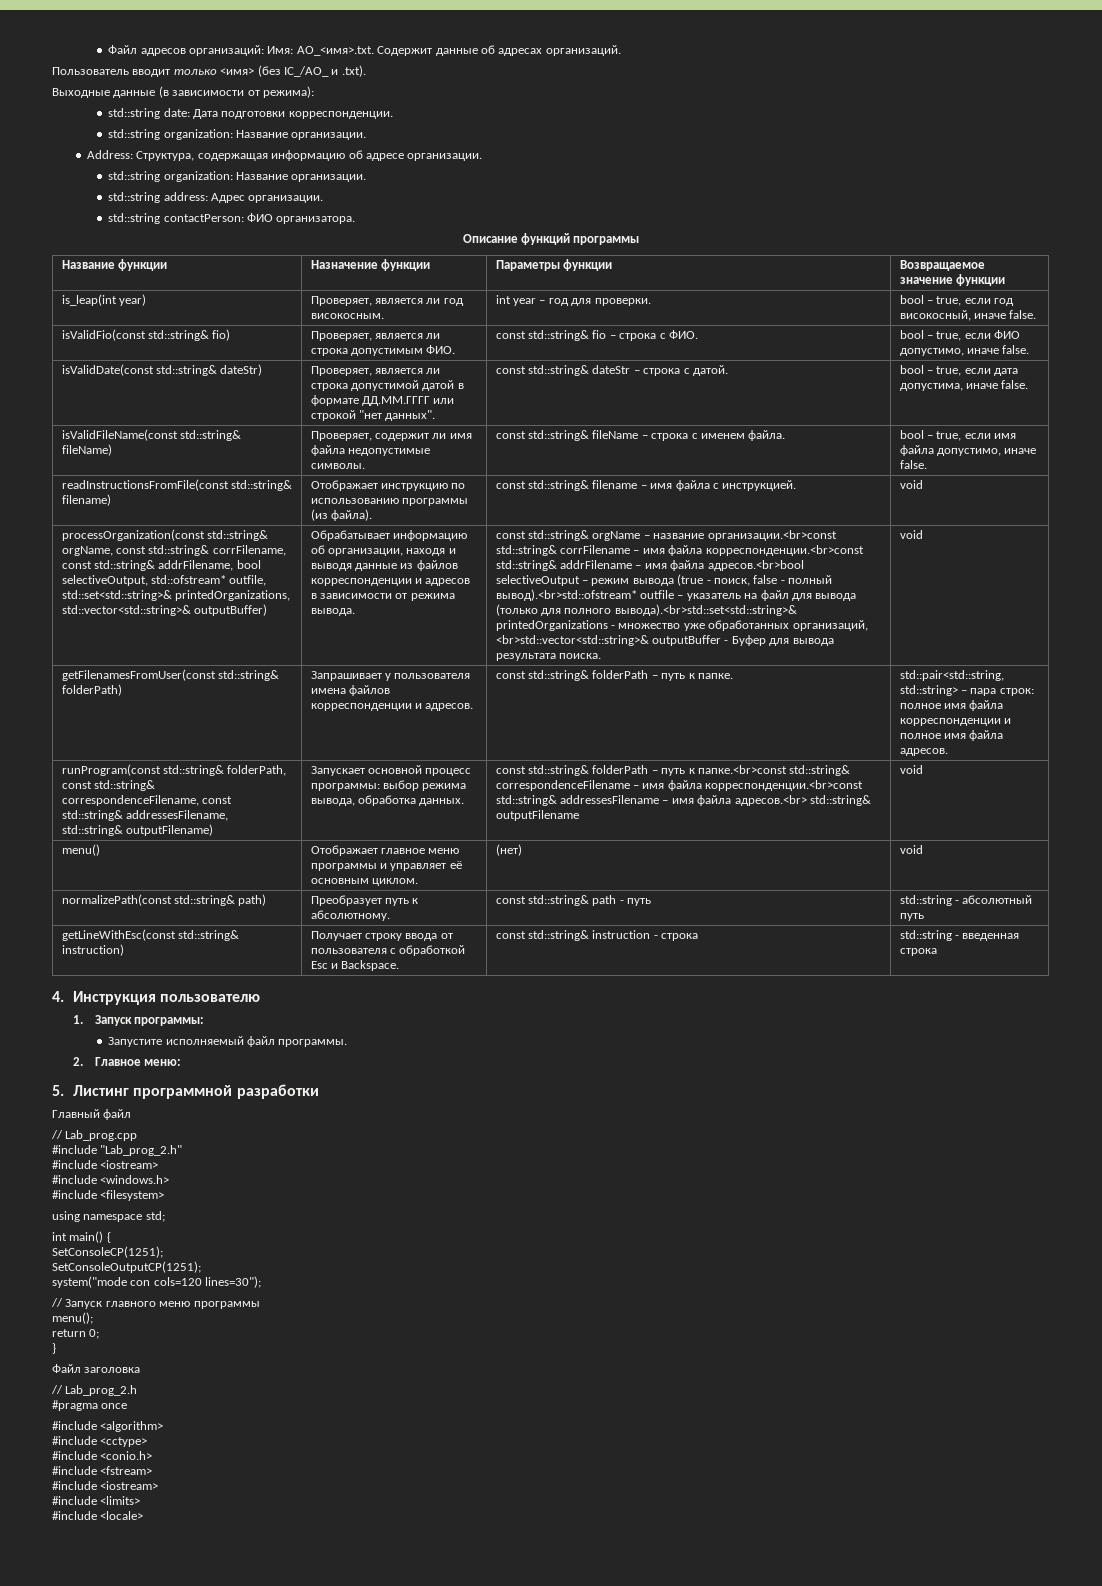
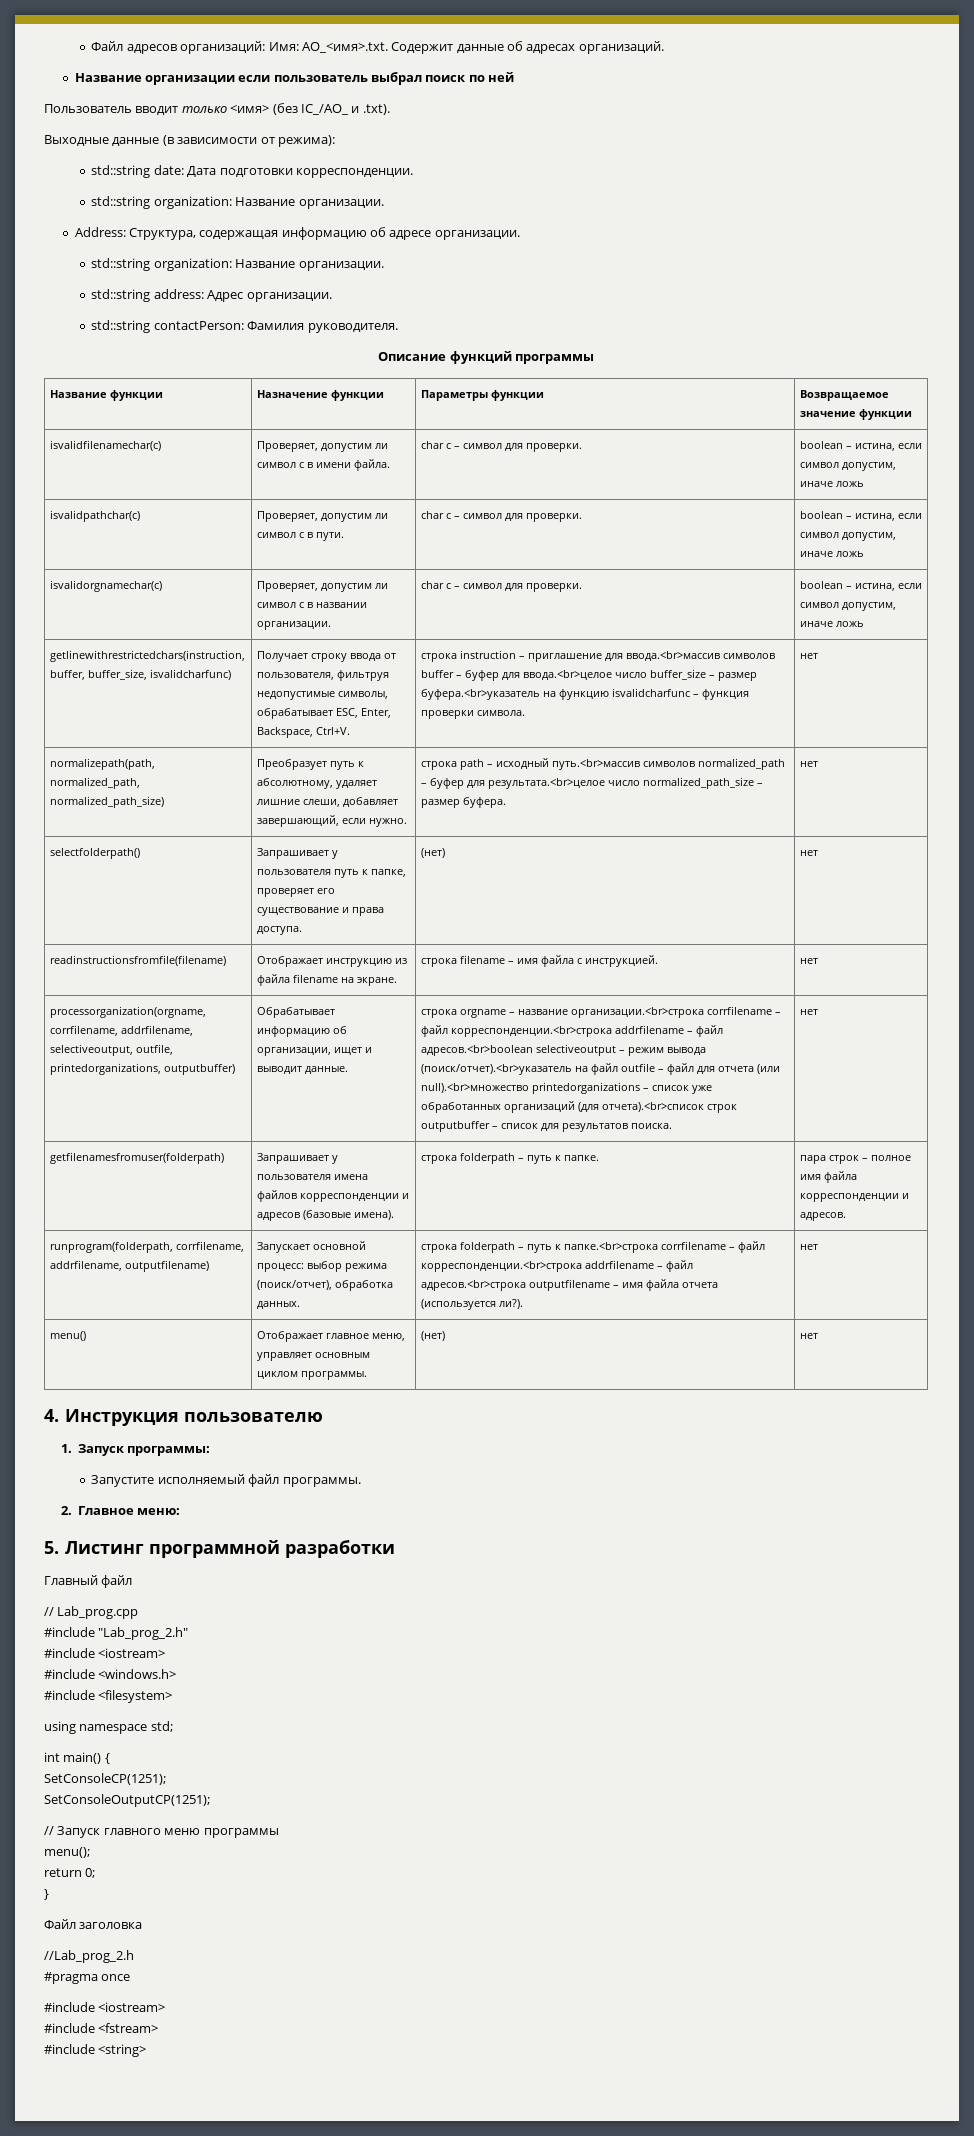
(621, 50) none -> [74,72,515,85] // Название организации если пользователь выбрал поиск по ней
[247,213,356,224] ФИО организатора. -> [247,321,398,333] Фамилия руководителя.
[61,294,147,306] [310,296,464,306] [310,313,384,319] [495,295,651,306] [899,295,1015,306] [899,310,1037,321] [61,329,231,341] [310,331,441,341] [310,345,456,356] [495,330,698,341] [899,330,1021,341] [899,345,1030,356] [61,364,263,376] [310,366,441,376] [310,380,464,391] [310,395,455,406] [310,410,436,421] [495,365,728,376] [899,365,1019,376] [899,380,1029,391] [61,429,242,441] [61,444,112,456] [310,431,472,441] [310,445,431,456] [310,463,365,469] [495,430,786,441] [899,430,1017,441] [899,445,1037,456] [899,460,927,469] [61,479,293,491] [61,494,111,506] [310,480,466,491] [310,498,469,506] [310,509,373,521] [495,480,590,491] is_leap(int year) | Проверяет, является ли год високосным. | int year – год для проверки. | bool – true, если год високосный, иначе false. // isValidFio(const std::string& fio) | Проверяет, является ли строка допустимым ФИО. | const std::string& fio – строка с ФИО. | bool – true, если ФИО допустимо, иначе false. // isValidDate(const std::string& dateStr) | Проверяет, является ли строка допустимой датой в формате ДД.ММ.ГГГГ или строкой "нет данных". | const std::string& dateStr – строка с датой. | bool – true, если дата допустима, иначе false. // isValidFileName(const std::string& fileName) | Проверяет, содержит ли имя файла недопустимые символы. | const std::string& fileName – строка с именем файла. | bool – true, если имя файла допустимо, иначе false. // readInstructionsFromFile(const std::string& filename) | Отображает инструкцию по использованию программы (из файла). | const std::string& -> [49,440,161,451] [256,441,388,452] [256,459,390,471] [420,441,582,452] [799,441,922,451] [799,462,896,471] [799,481,864,487] [49,510,140,522] [256,511,388,522] [256,532,344,541] [420,511,582,522] [799,511,922,521] [799,532,896,541] [799,551,864,557] [49,580,162,592] [256,581,388,592] [256,602,367,608] [256,621,331,630] [420,581,582,592] [799,581,922,591] [799,602,896,611] [799,621,864,627] [49,650,245,662] [49,669,231,680] [256,651,396,662] [256,670,389,681] [256,691,388,700] [256,708,391,719] [256,727,350,738] [420,650,775,662] [420,669,757,681] [420,688,749,700] [420,710,525,719] [799,653,818,659] [49,758,155,770] [49,777,140,789] [49,796,164,808] [256,759,364,770] [256,778,377,789] [256,797,398,807] [256,815,407,827] [420,758,785,770] [420,777,763,789] [420,797,506,808] [799,761,818,767] [49,848,140,859] [256,848,338,859] [256,869,406,878] [256,888,335,897] [256,907,384,916] [256,926,302,935] [420,848,445,858] [799,850,818,856] [49,955,226,966] [256,956,407,967] [256,974,397,986] [420,958,457,967] isvalidfilenamechar(c) | Проверяет, допустим ли символ c в имени файла. | char c – символ для проверки. | boolean – истина, если символ допустим, иначе ложь // isvalidpathchar(c) | Проверяет, допустим ли символ c в пути. | char c – символ для проверки. | boolean – истина, если символ допустим, иначе ложь // isvalidorgnamechar(c) | Проверяет, допустим ли символ c в названии организации. | char c – символ для проверки. | boolean – истина, если символ допустим, иначе ложь // getlinewithrestrictedchars(instruction, buffer, buffer_size, isvalidcharfunc) | Получает строку ввода от пользователя, фильтруя недопустимые символы, обрабатывает ESC, Enter, Backspace, Ctrl+V. | строка instruction – приглашение для ввода.<br>массив символов buffer – буфер для ввода.<br>целое число buffer_size – размер буфера.<br>указатель на функцию isvalidcharfunc – функция проверки символа. | нет // normalizepath(path, normalized_path, normalized_path_size) | Преобразует путь к абсолютному, удаляет лишние слеши, добавляет завершающий, если нужно. | строка path – исходный путь.<br>массив символов normalized_path – буфер для результата.<br>целое число normalized_path_size – размер буфера. | нет // selectfolderpath() | Запрашивает у пользователя путь к папке, проверяет его существование и права доступа. | (нет) | нет // readinstructionsfromfile(filename) | Отображает инструкцию из файла filename на экране. | строка
[899,480,923,489] [61,529,269,541] [61,545,286,556] [61,560,261,571] [61,575,267,586] [61,590,291,601] [61,604,268,616] [310,530,468,541] [310,545,456,556] [310,560,458,571] [310,578,471,586] [310,593,455,601] [310,608,355,616] [495,530,837,541] [495,545,864,556] [495,560,804,571] [495,574,833,586] [495,589,857,601] [495,604,797,616] [495,620,868,631] [495,635,834,646] [495,653,602,661] [899,530,923,539] [61,669,280,681] [61,684,122,696] void // processOrganization(const std::string& orgName, const std::string& corrFilename, const std::string& addrFilename, bool selectiveOutput, std::ofstream* outfile, std::set<std::string>& printedOrganizations, std::vector<std::string>& outputBuffer) | Обрабатывает информацию об организации, находя и выводя данные из файлов корреспонденции и адресов в зависимости от режима вывода. | const std::string& orgName – название организации.<br>const std::string& corrFilename – имя файла корреспонденции.<br>const std::string& addrFilename – имя файла адресов.<br>bool selectiveOutput – режим вывода (true - поиск, false - полный вывод).<br>std::ofstream* outfile – указатель на файл для вывода (только для полного вывода).<br>std::set<std::string>& printedOrganizations - множество уже обработанных организаций, <br>std::vector<std::string>& outputBuffer - Буфер для вывода результата поиска. | void // getFilenamesFromUser(const std::string& folderPath) -> [799,958,818,964] [49,1006,206,1018] [49,1025,193,1036] [49,1044,173,1056] [49,1063,235,1075] [256,1007,335,1018] [256,1026,347,1037] [256,1047,372,1056] [256,1066,348,1074] [420,1006,781,1018] [420,1025,723,1037] [420,1044,706,1056] [420,1063,780,1075] [420,1082,712,1094] [420,1101,737,1113] [420,1121,672,1132] [799,1009,818,1015] [49,1152,224,1164] нет // processorganization(orgname, corrfilename, addrfilename, selectiveoutput, outfile, printedorganizations, outputbuffer) | Обрабатывает информацию об организации, ищет и выводит данные. | строка orgname – название организации.<br>строка corrfilename – файл корреспонденции.<br>строка addrfilename – файл адресов.<br>boolean selectiveoutput – режим вывода (поиск/отчет).<br>указатель на файл outfile – файл для отчета (или null).<br>множество printedorganizations – список уже обработанных организаций (для отчета).<br>список строк outputbuffer – список для результатов поиска. | нет // getfilenamesfromuser(folderpath)
[425,703,474,711] [495,670,649,681] адресов. | const std::string& folderPath -> [256,1210,394,1221] [420,1153,515,1164] адресов (базовые имена). | строка folderpath
[899,670,1004,681] [899,685,1034,696] std::pair<std::string, std::string> – пара строк: -> [799,1155,868,1164] пара строк –
[899,730,1004,741] [899,748,948,756] [61,764,287,776] [61,780,156,791] [61,795,233,806] [61,810,229,821] [61,824,214,836] полное имя файла адресов. // runProgram(const std::string& folderPath, const std::string& correspondenceFilename, const std::string& addressesFilename, std::string& outputFilename) -> [799,1212,846,1221] [49,1241,244,1253] [49,1260,209,1272] адресов. // runprogram(folderpath, corrfilename, addrfilename, outputfilename)
[425,768,472,776] [310,783,380,791] процесс программы: -> [256,1263,304,1272] процесс:
[310,798,355,806] вывода, -> [256,1280,332,1290] (поиск/отчет),
[495,765,851,776] [495,780,864,791] [495,795,871,806] [495,810,579,821] [899,765,923,774] [61,844,100,856] [310,845,460,856] [310,861,462,871] [310,878,419,886] [495,844,522,856] [899,845,923,854] [61,894,267,906] [310,895,419,906] [310,910,390,921] [495,895,652,906] [899,895,1033,906] [899,913,924,921] [61,929,240,941] [61,944,124,956] [310,931,453,941] [310,945,466,956] [310,960,400,971] [495,930,699,941] [899,930,1020,941] [899,948,937,956] const std::string& folderPath – путь к папке.<br>const std::string& correspondenceFilename – имя файла корреспонденции.<br>const std::string& addressesFilename – имя файла адресов.<br> std::string& outputFilename | void // menu() | Отображает главное меню программы и управляет её основным циклом. | (нет) | void // normalizePath(const std::string& path) | Преобразует путь к абсолютному. | const std::string& path - путь | std::string - абсолютный путь // getLineWithEsc(const std::string& instruction) | Получает строку ввода от пользователя с обработкой Esc и Backspace. | const std::string& instruction - строка | std::string - введенная строка -> [420,1241,765,1253] [420,1260,693,1272] [420,1279,718,1291] [420,1299,523,1310] [799,1244,818,1250] [49,1331,86,1341] [256,1331,405,1342] [256,1352,370,1361] [256,1371,367,1380] [420,1331,445,1341] [799,1333,818,1339] строка folderpath – путь к папке.<br>строка corrfilename – файл корреспонденции.<br>строка addrfilename – файл адресов.<br>строка outputfilename – имя файла отчета (используется ли?). | нет // menu() | Отображает главное меню, управляет основным циклом программы. | (нет) | нет
[52,1276,262,1288] // system("mode con cols=120 lines=30"); -> (210, 1800) none
[51,1385,138,1396] // Lab_prog_2.h -> [44,1950,134,1963] //Lab_prog_2.h
[100,1421,164,1432] [52,1436,148,1447] [52,1451,153,1460] [52,1466,153,1475] [52,1481,159,1490] [52,1496,141,1505] [52,1511,144,1520] <algorithm> // #include <cctype> // #include <conio.h> // #include <fstream> // #include <iostream> // #include <limits> // #include <locale> -> [98,2002,166,2012] [44,2023,159,2033] [44,2044,147,2057] <iostream> // #include <fstream> // #include <string>

